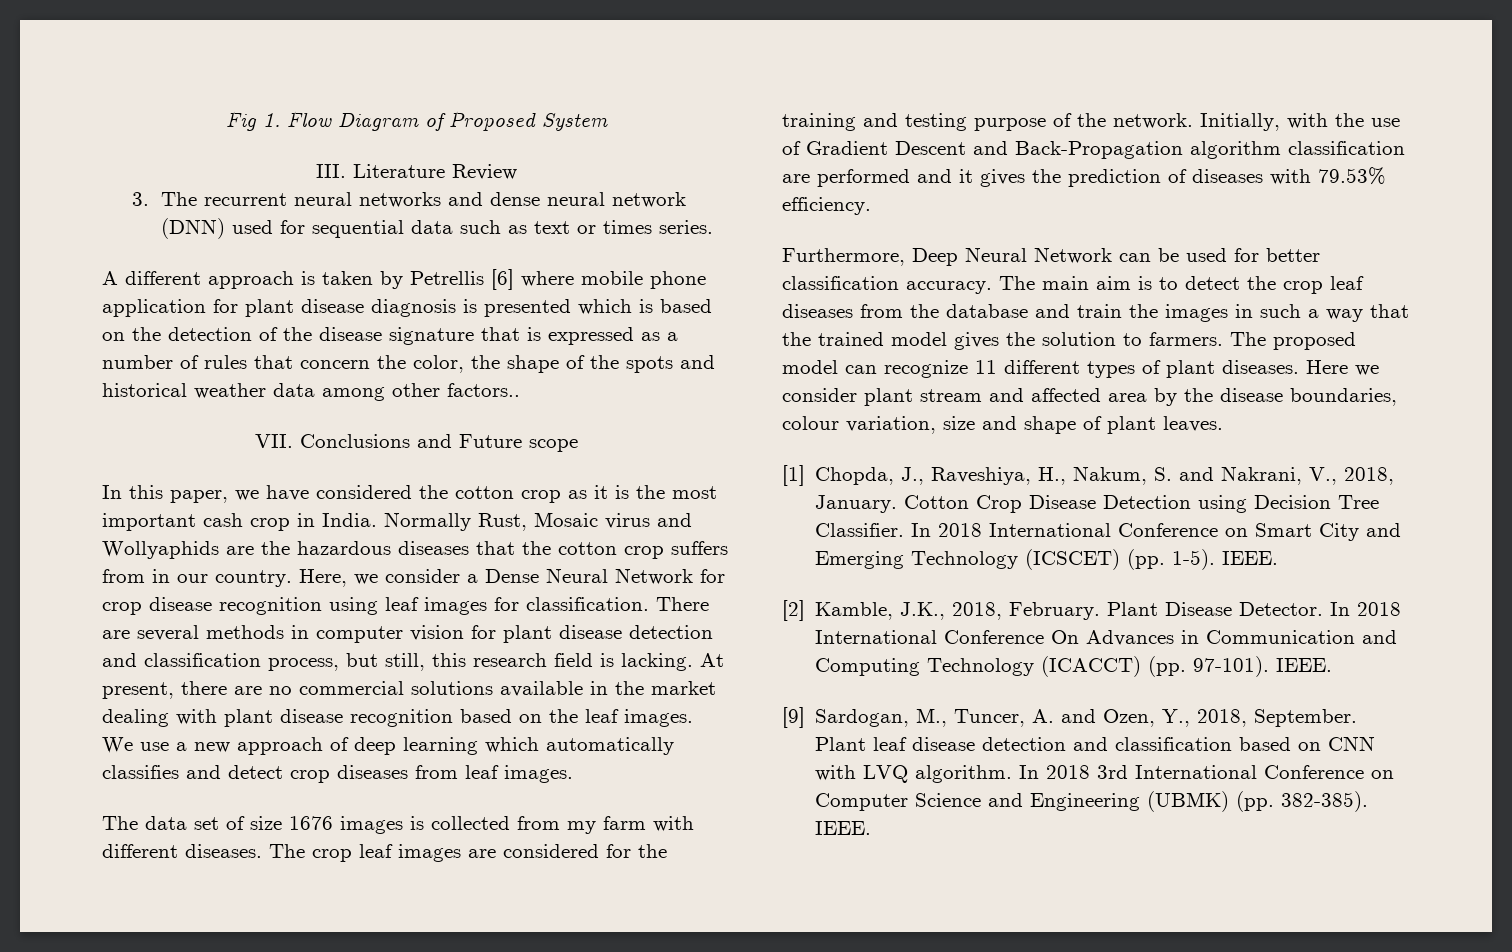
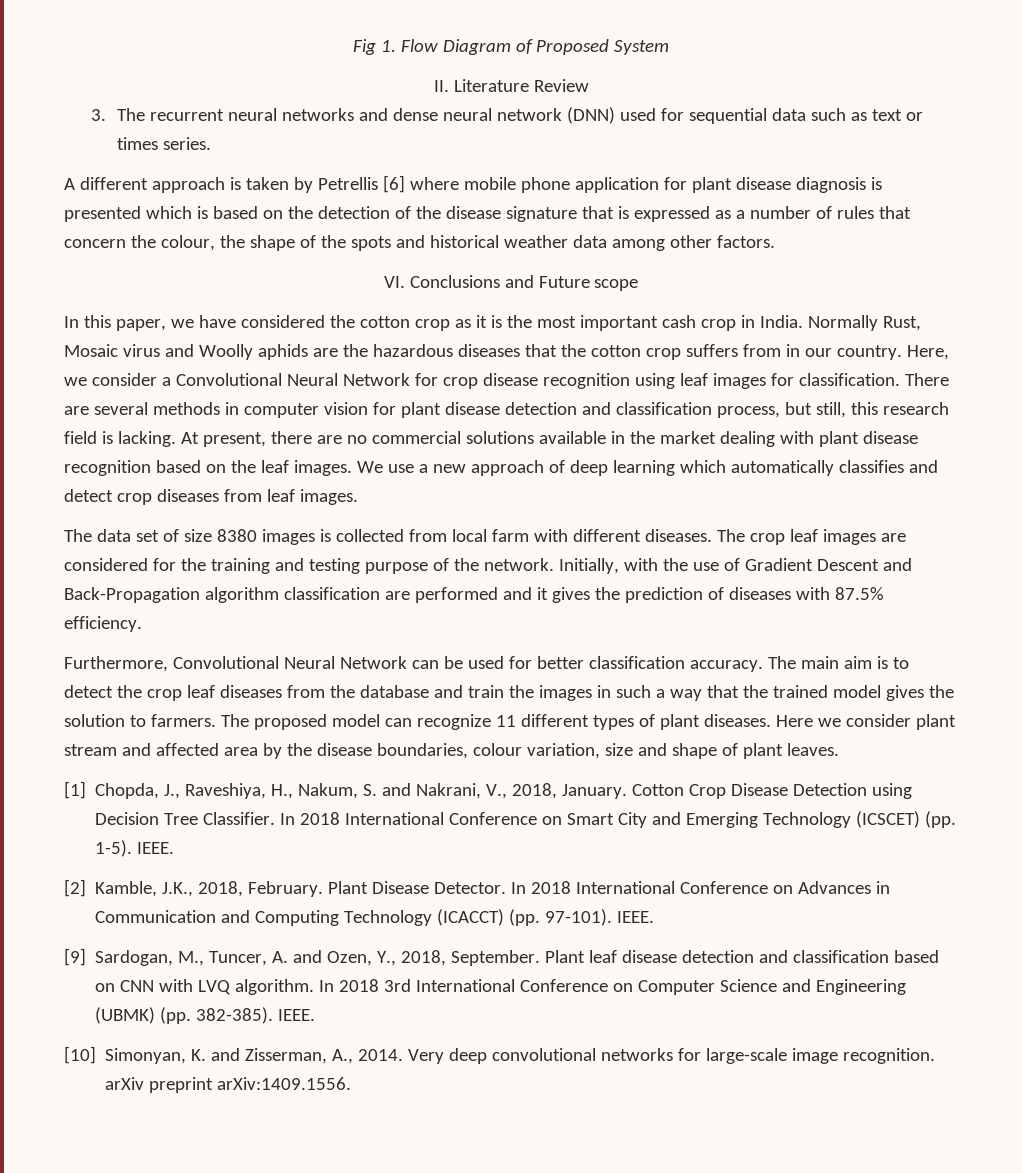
[315,164,346,178] III. -> [433,80,449,92] II.
[413,355,464,373] color, -> [160,235,215,251] colour,
[447,383,520,397] [254,434,293,448] factors.. // VII. -> [716,235,775,248] [383,276,405,288] factors. // VI.
[102,541,219,559] Wollyaphids -> [198,344,308,360] Woolly aphids
[485,569,539,583] Dense -> [175,373,282,386] Convolutional
[289,816,333,830] 1676 -> [216,529,257,542] 8380
[567,821,596,834] my -> [451,529,487,542] local
[1318,167,1386,185] 79.53% -> [834,587,884,600] 87.5%
[912,248,958,266] Deep -> [172,656,279,669] Convolutional
[1051,630,1080,644] On -> [773,885,794,894] on
(872, 828) none -> [64,1046,936,1064] [105,1077,352,1093] // [10] Simonyan, K. and Zisserman, A., 2014. Very deep convolutional networks for large-scale image recognition. arXiv preprint arXiv:1409.1556.

